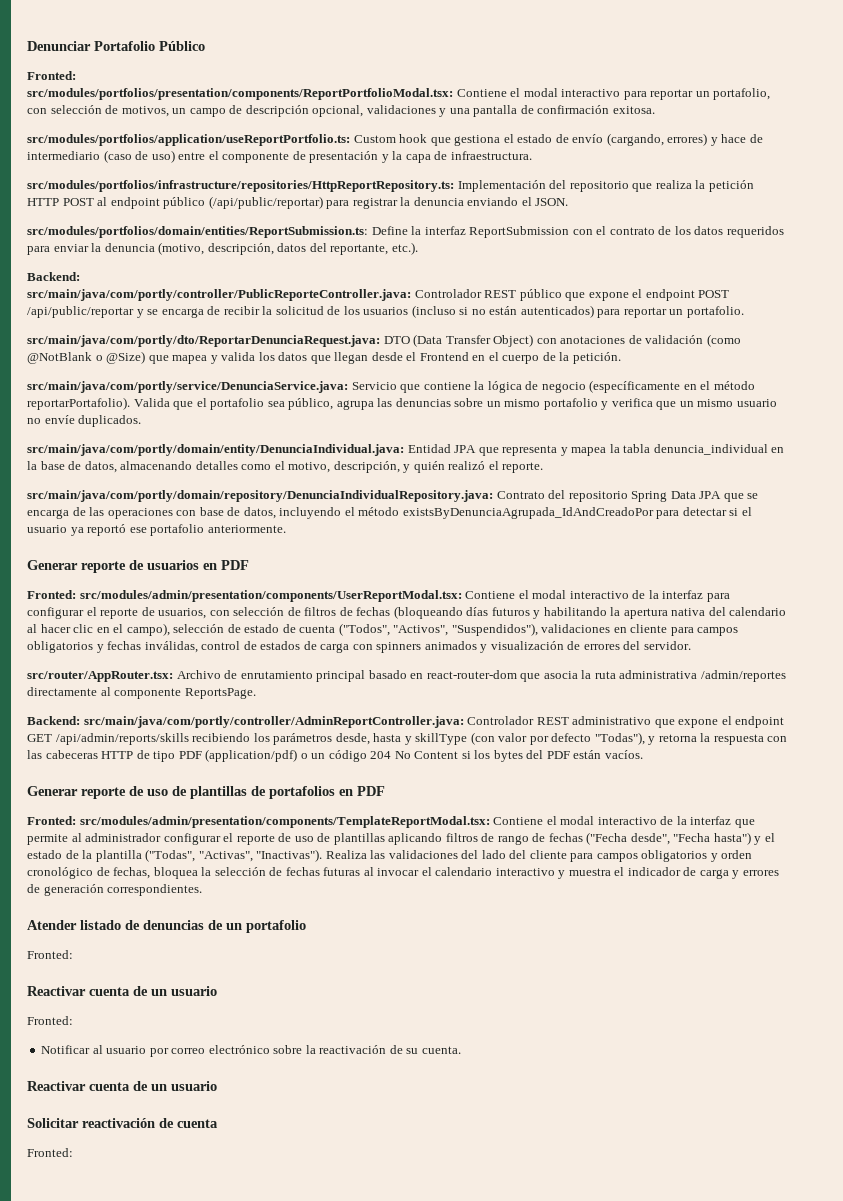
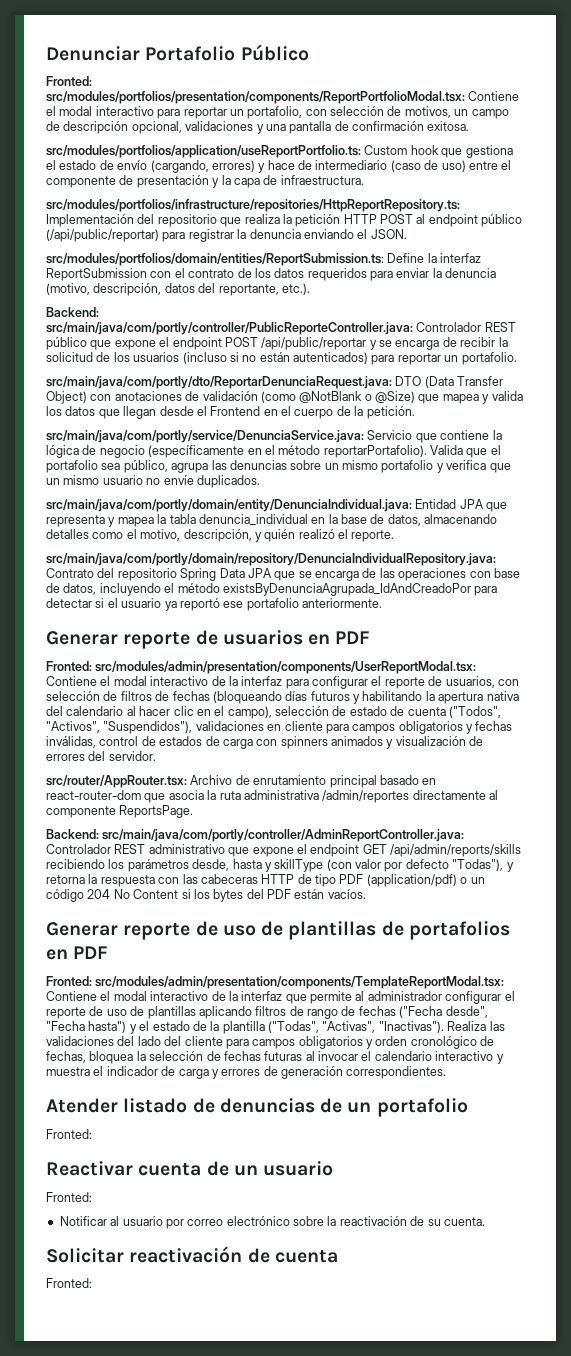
[27,1081,217,1091] // Reactivar cuenta de un usuario -> (485, 1221) none

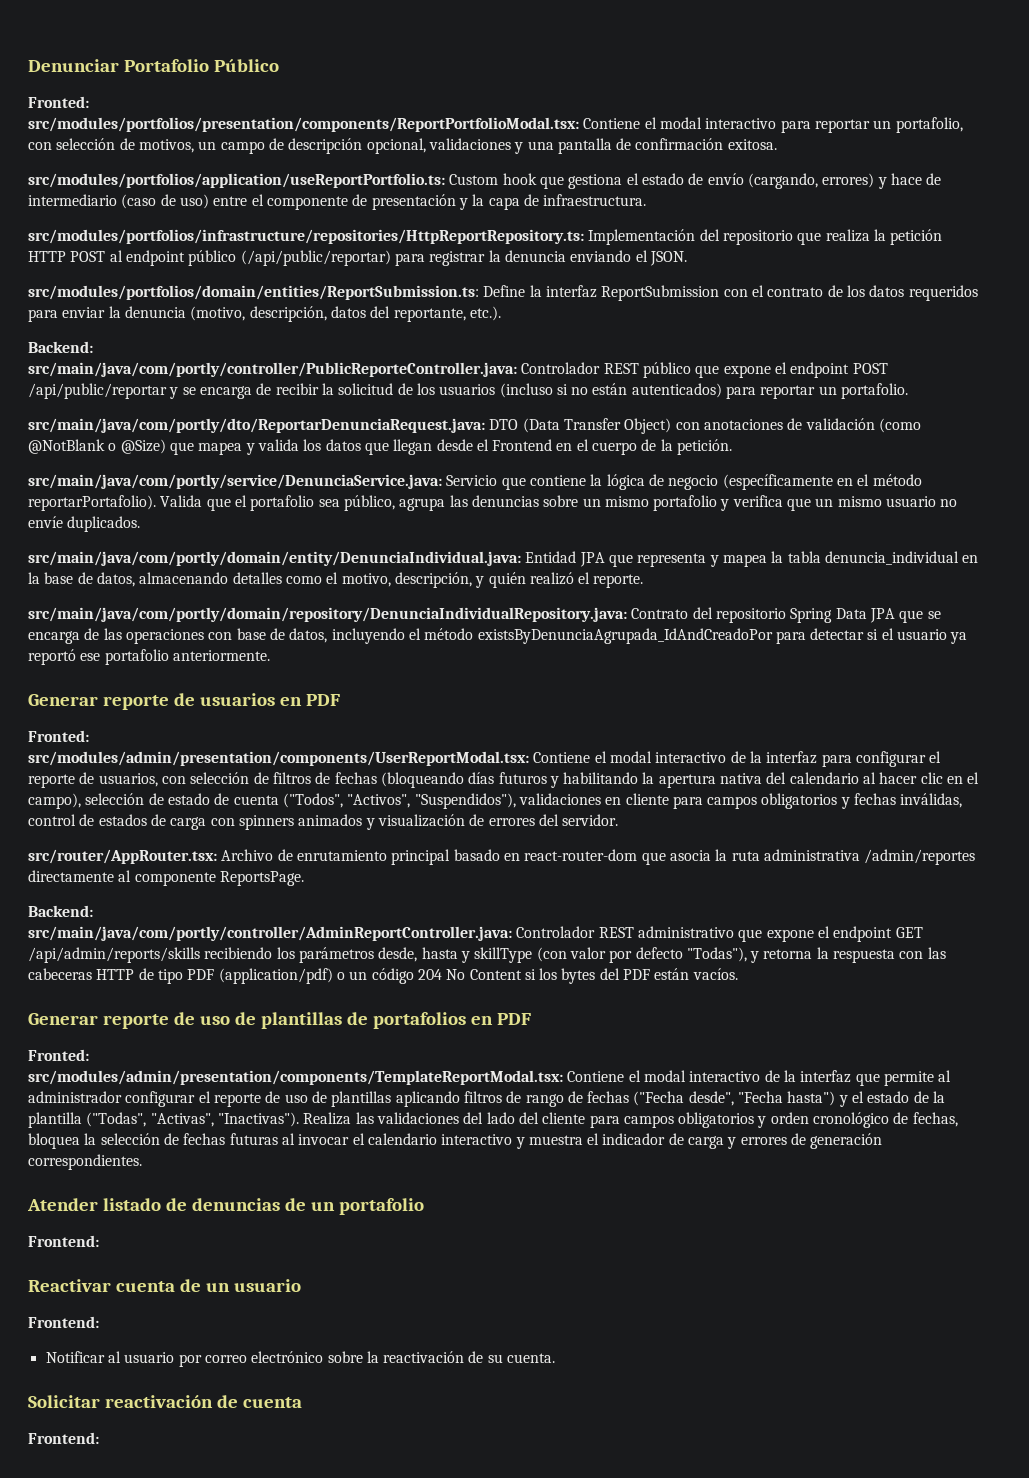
(92, 666) none -> (89, 736) //
(99, 834) none -> (93, 911) //
(92, 981) none -> (89, 1055) //
[46,1129,92,1139] Fronted: -> [28,1235,99,1247] Frontend:
[46,1192,92,1202] Fronted: -> [28,1316,99,1328] Frontend:
[46,1278,92,1288] Fronted: -> [28,1432,99,1444] Frontend:

